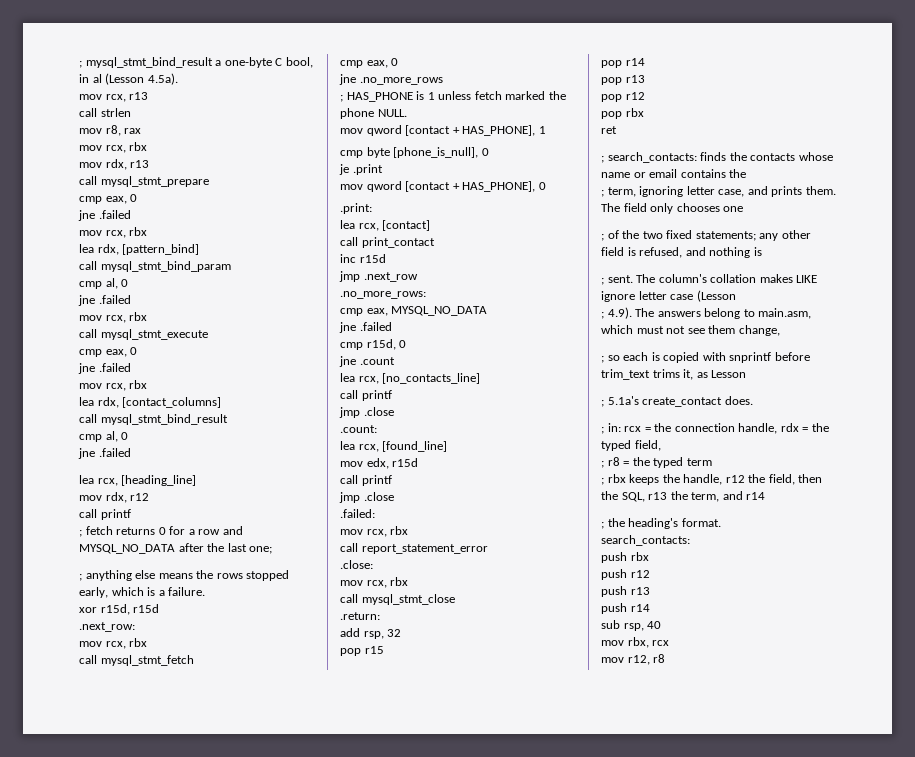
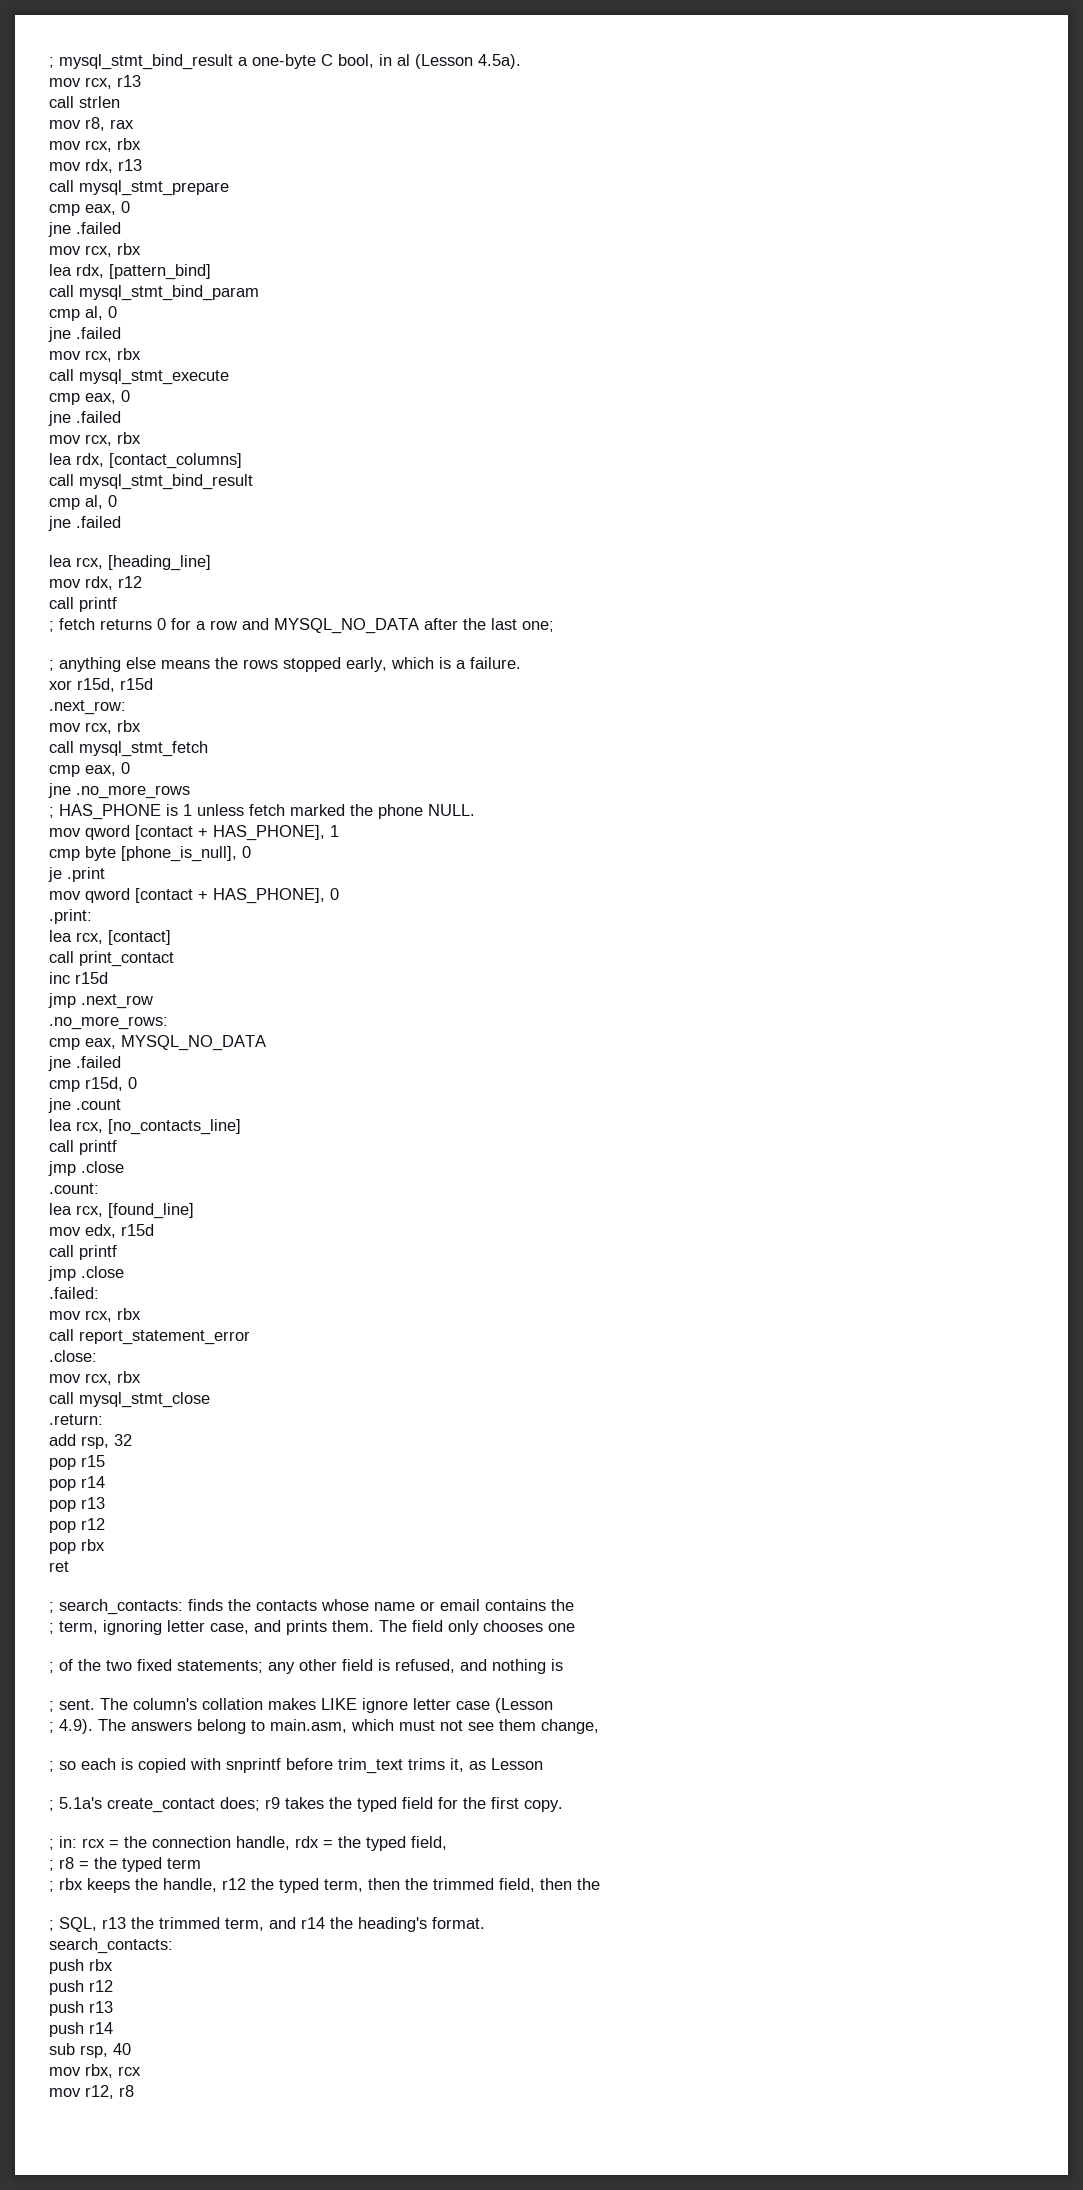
[724,396,753,405] does. -> [220,1797,563,1812] does; r9 takes the typed field for the first copy.
(766, 478) none -> [279,1878,494,1893] typed term, then the trimmed
(618, 495) none -> [49,1920,54,1931] // ;
(688, 495) none -> [159,1917,220,1929] trimmed
[601,522,604,529] // ; -> (325, 1923) none

